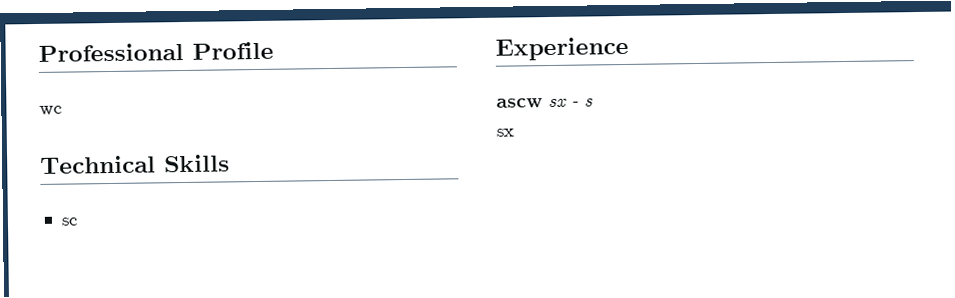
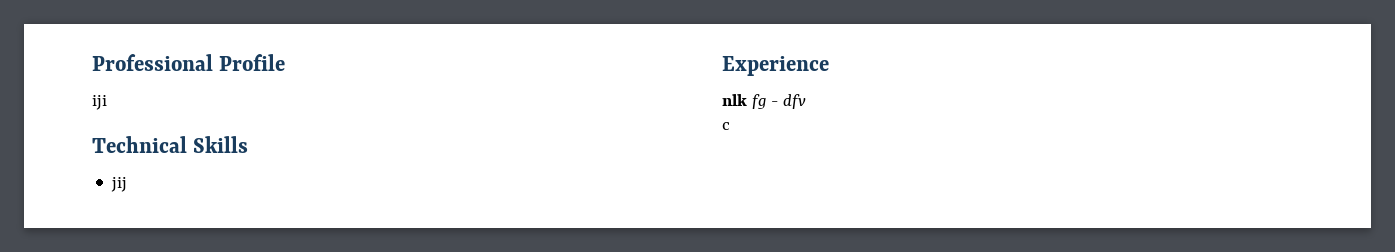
[39,105,62,116] wc -> [92,95,107,110] iji
[60,217,78,226] sc -> [111,177,128,192] jij
[496,98,593,108] [496,128,514,137] ascw sx - s // sx -> [722,94,806,109] [722,122,730,130] nlk fg - dfv // c

